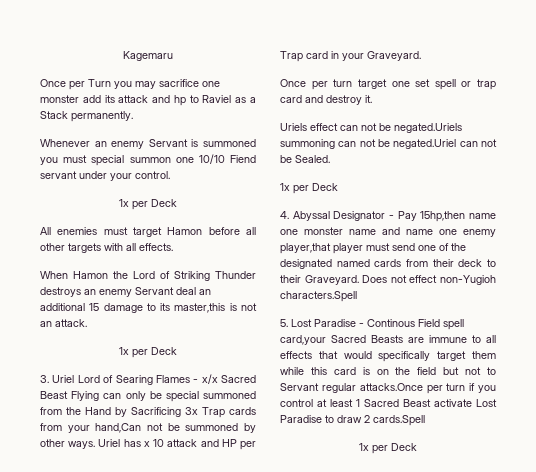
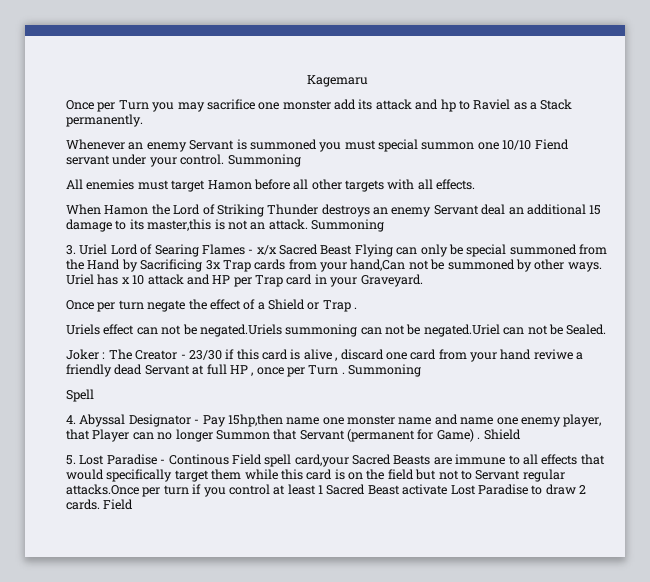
[119,199,177,210] // 1x per Deck -> [227,154,301,167] Summoning
[119,347,177,358] // 1x per Deck -> [311,219,384,232] Summoning
[357,79,496,90] [280,95,372,105] target one set spell or trap card and destroy it. -> [147,299,358,312] negate the effect of a Shield or Trap .
[280,183,338,194] 1x per Deck -> [66,349,584,362] [66,364,422,377] [66,389,94,402] Joker : The Creator - 23/30 if this card is alive , discard one card from your hand reviwe a friendly dead Servant at full HP , once per Turn . Summoning // Spell
[280,243,466,254] [280,259,496,269] [280,275,496,285] [280,291,357,302] player,that player must send one of the designated named cards from their deck to their Graveyard. Does not effect non-Yugioh characters.Spell -> [563,414,602,427] [66,429,521,442] player, that Player can no longer Summon that Servant (permanent for Game) . Shield
[373,415,425,426] [359,443,417,454] cards.Spell // 1x per Deck -> [66,499,134,510] cards. Field

